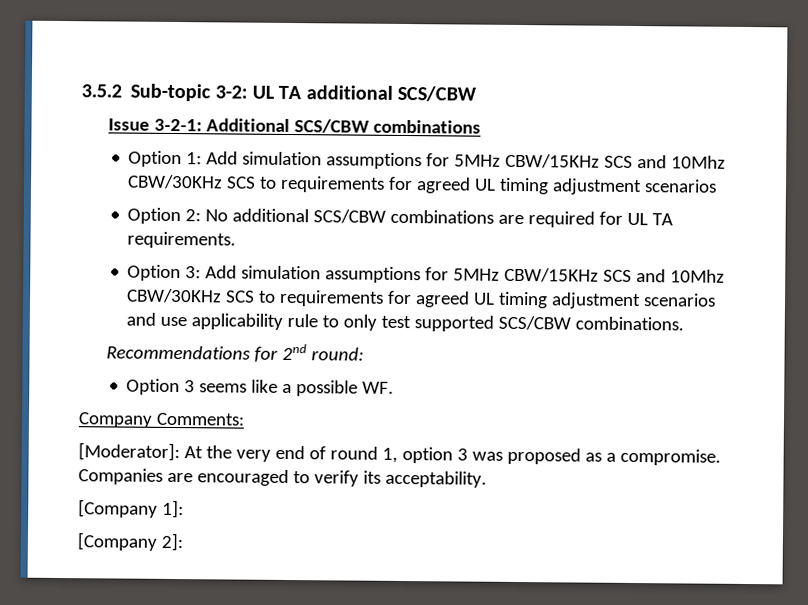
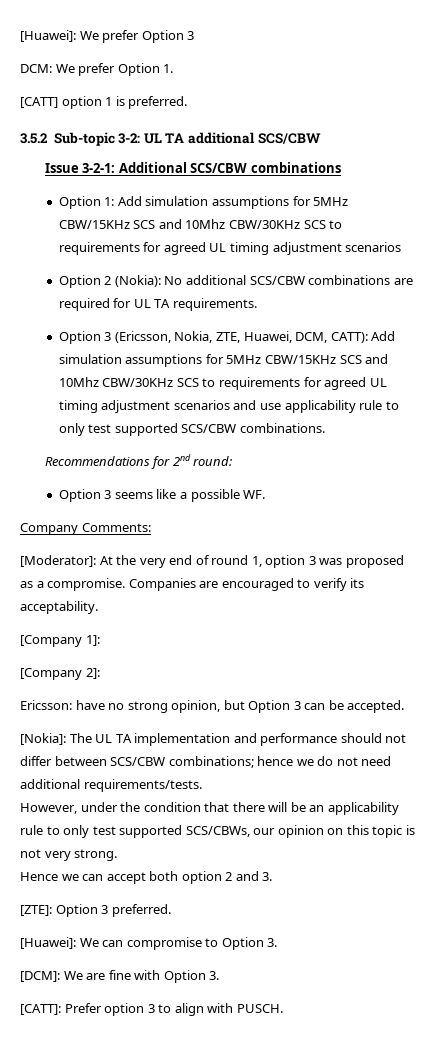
(81, 91) none -> [20,30,195,43] [20,63,174,76] [20,96,188,109] [Huawei]: We prefer Option 3 // DCM: We prefer Option 1. // [CATT] option 1 is preferred. //
[185,209,202,222] 2: -> [104,275,161,287] 2 (Nokia):
[185,266,202,279] 3: -> [104,331,368,343] 3 (Ericsson, Nokia, ZTE, Huawei, DCM, CATT):
(183, 542) none -> [20,700,405,713] [20,733,407,746] [20,756,392,768] [20,779,202,792] [20,802,399,815] [20,825,415,838] [20,849,118,861] [20,871,273,884] [20,904,171,917] [20,937,278,950] [20,970,220,983] [20,1003,283,1016] // Ericsson: have no strong opinion, but Option 3 can be accepted. // [Nokia]: The UL TA implementation and performance should not differ between SCS/CBW combinations; hence we do not need additional requirements/tests. // However, under the condition that there will be an applicability rule to only test supported SCS/CBWs, our opinion on this topic is not very strong. // Hence we can accept both option 2 and 3. // [ZTE]: Option 3 preferred. // [Huawei]: We can compromise to Option 3. // [DCM]: We are fine with Option 3. // [CATT]: Prefer option 3 to align with PUSCH.

